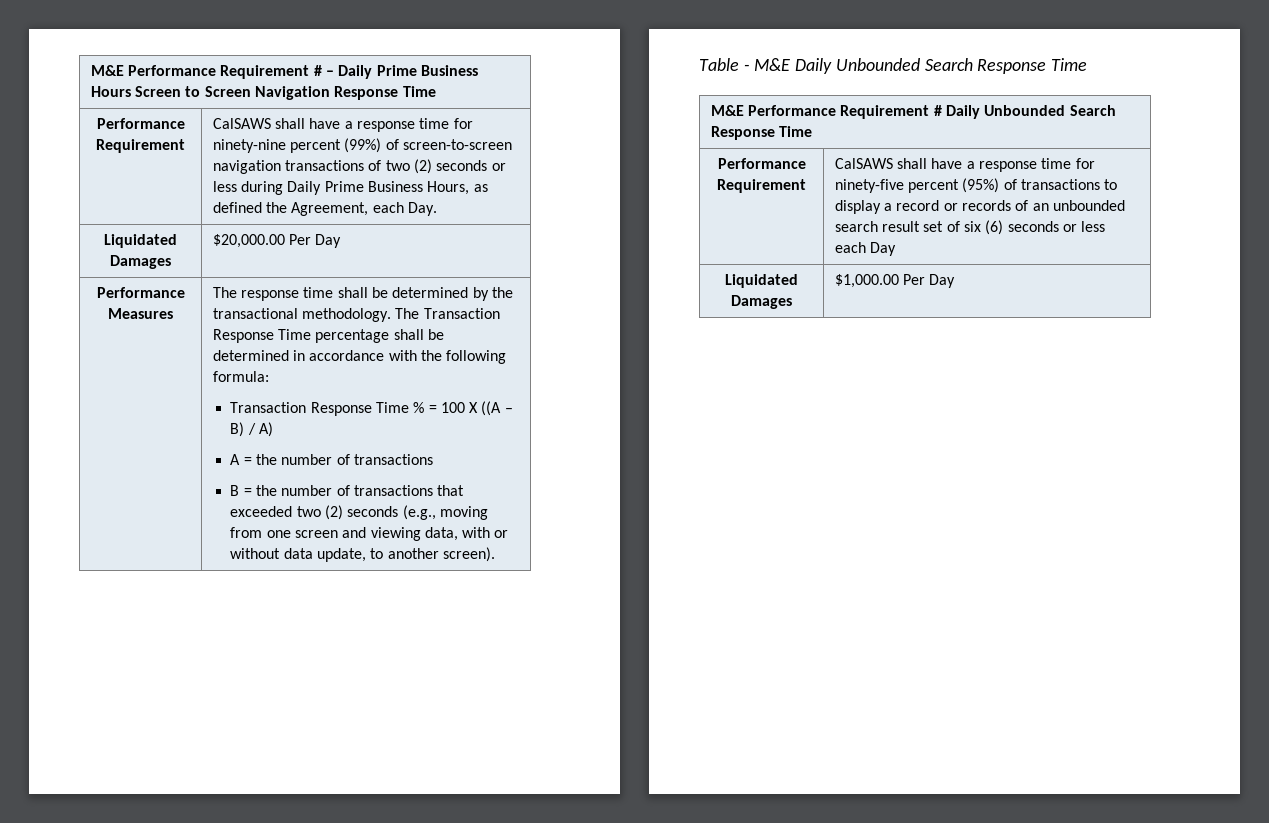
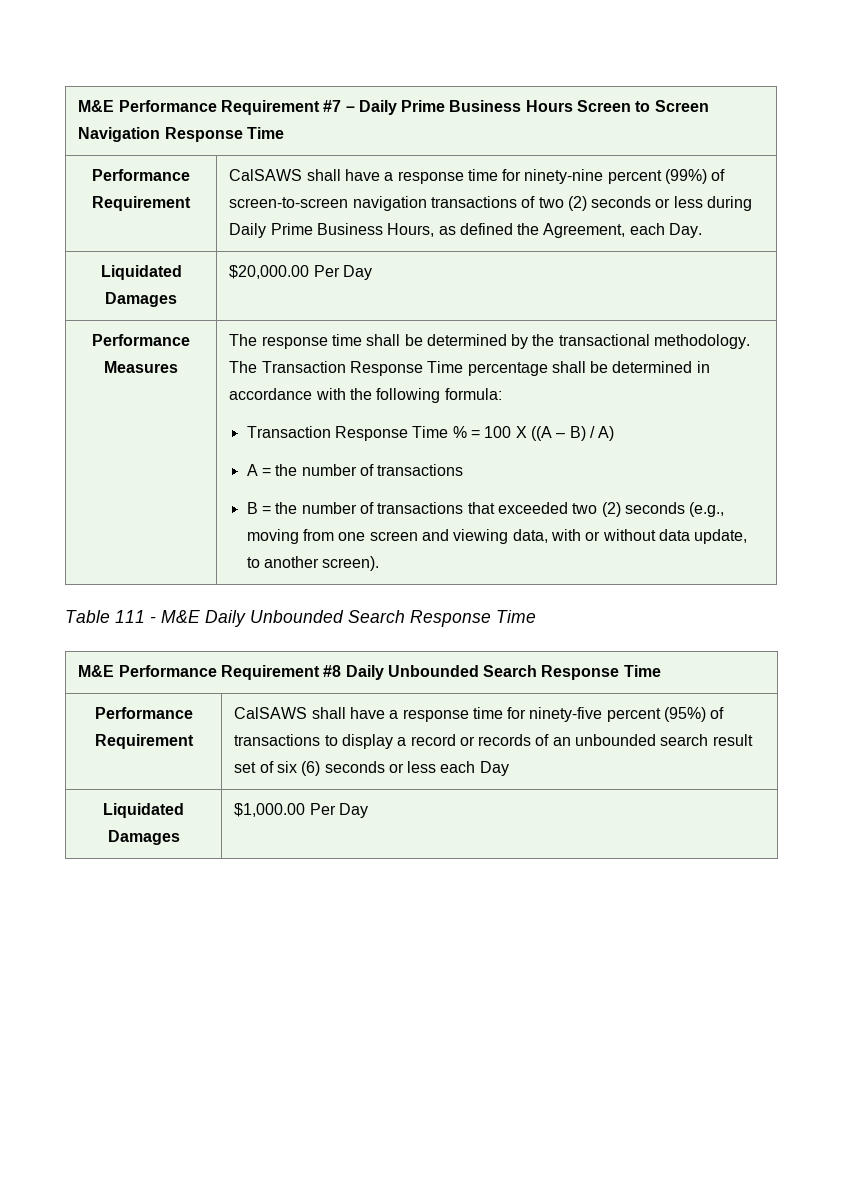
[90,65,322,79] M&E Performance Requirement # -> [78,100,342,115] M&E Performance Requirement #7
(739, 64) none -> [115,610,145,623] 111
[933,105,942,116] # -> [323,665,342,677] #8

